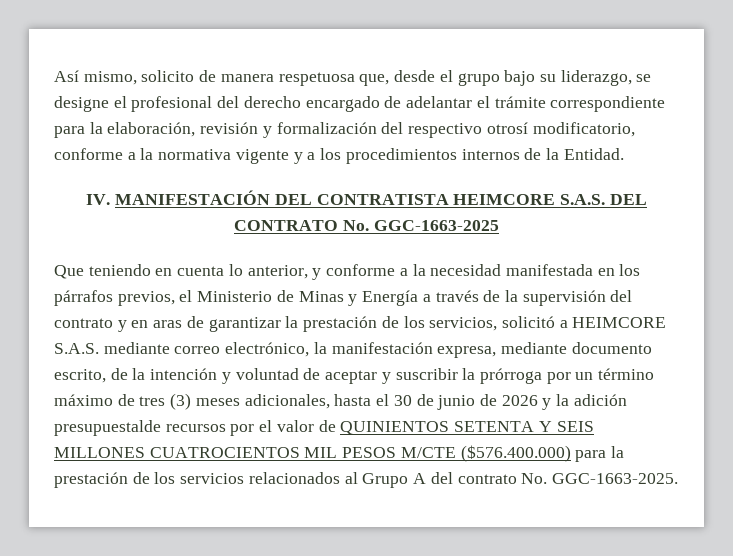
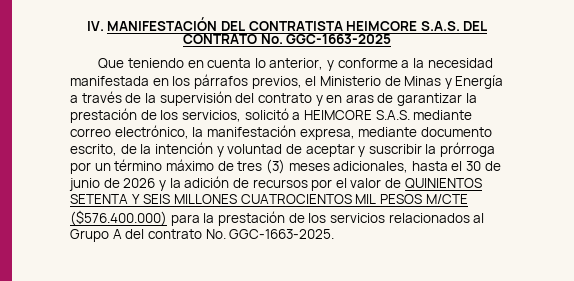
[54,70,652,86] [54,96,666,112] [54,122,635,138] [54,148,624,164] Así mismo, solicito de manera respetuosa que, desde el grupo bajo su liderazgo, se designe el profesional del derecho encargado de adelantar el trámite correspondiente para la elaboración, revisión y formalización del respectivo otrosí modificatorio, conforme a la normativa vigente y a los procedimientos internos de la Entidad. // -> (86, 26) none
[54,420,161,436] presupuestalde -> [232,178,249,188] de

